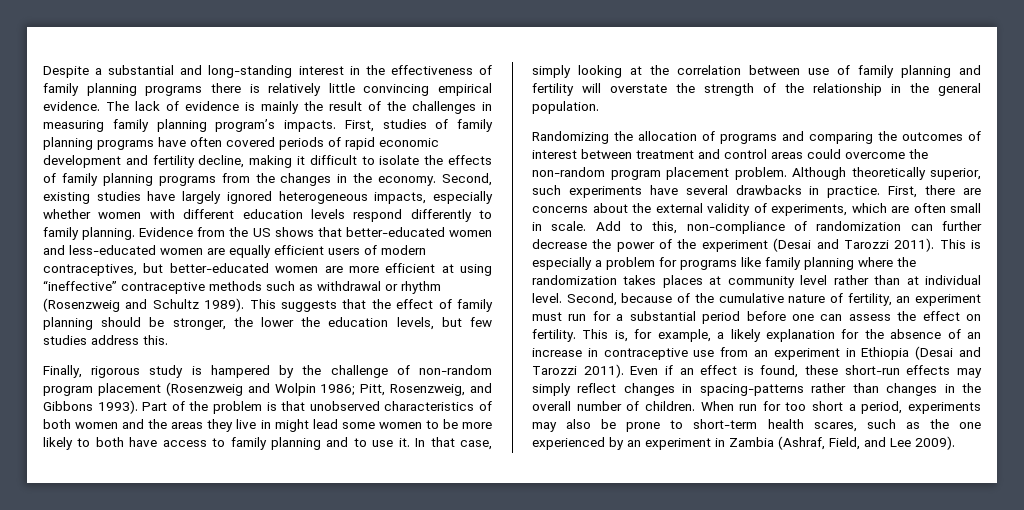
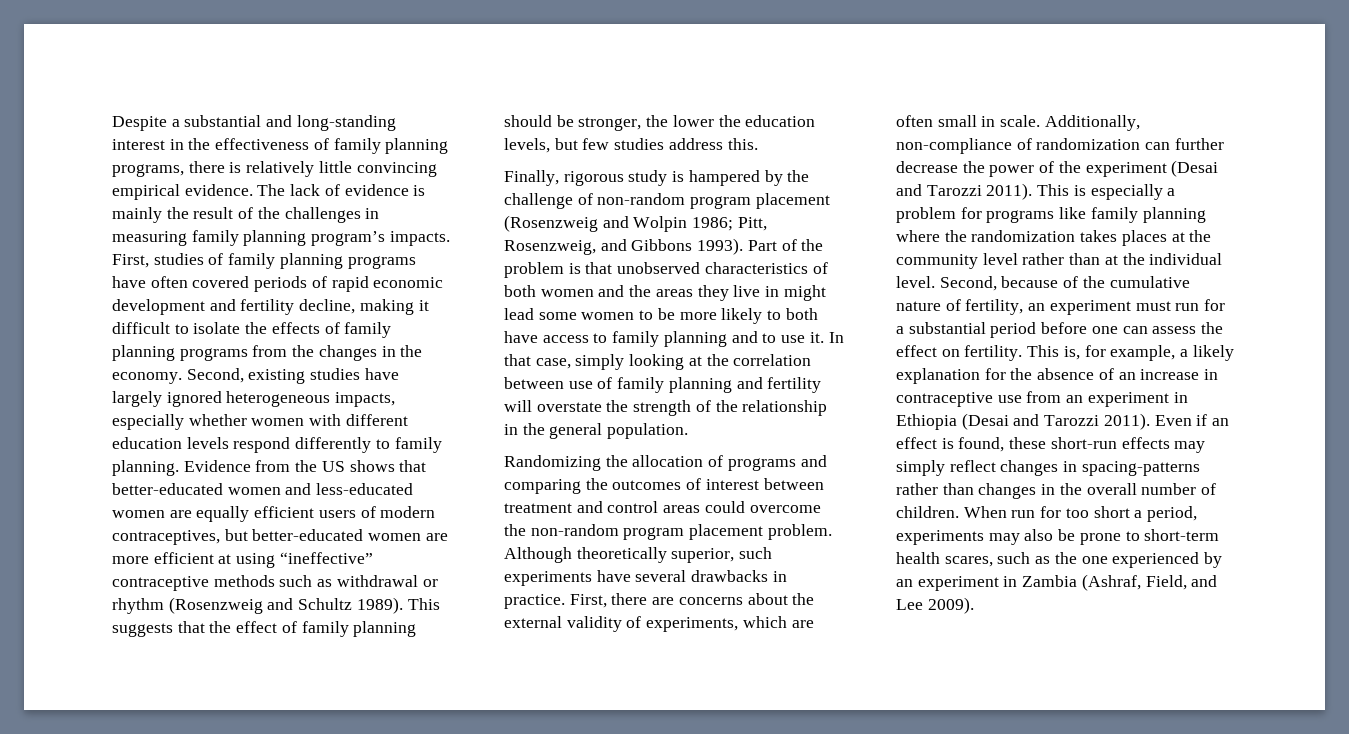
[145,86,203,96] programs -> [112,164,184,177] programs,
[595,221,678,234] Add to this, -> [1044,115,1140,131] Additionally,
(722, 280) none -> [1189,230,1212,242] the
(919, 280) none -> [1122,253,1145,265] the

